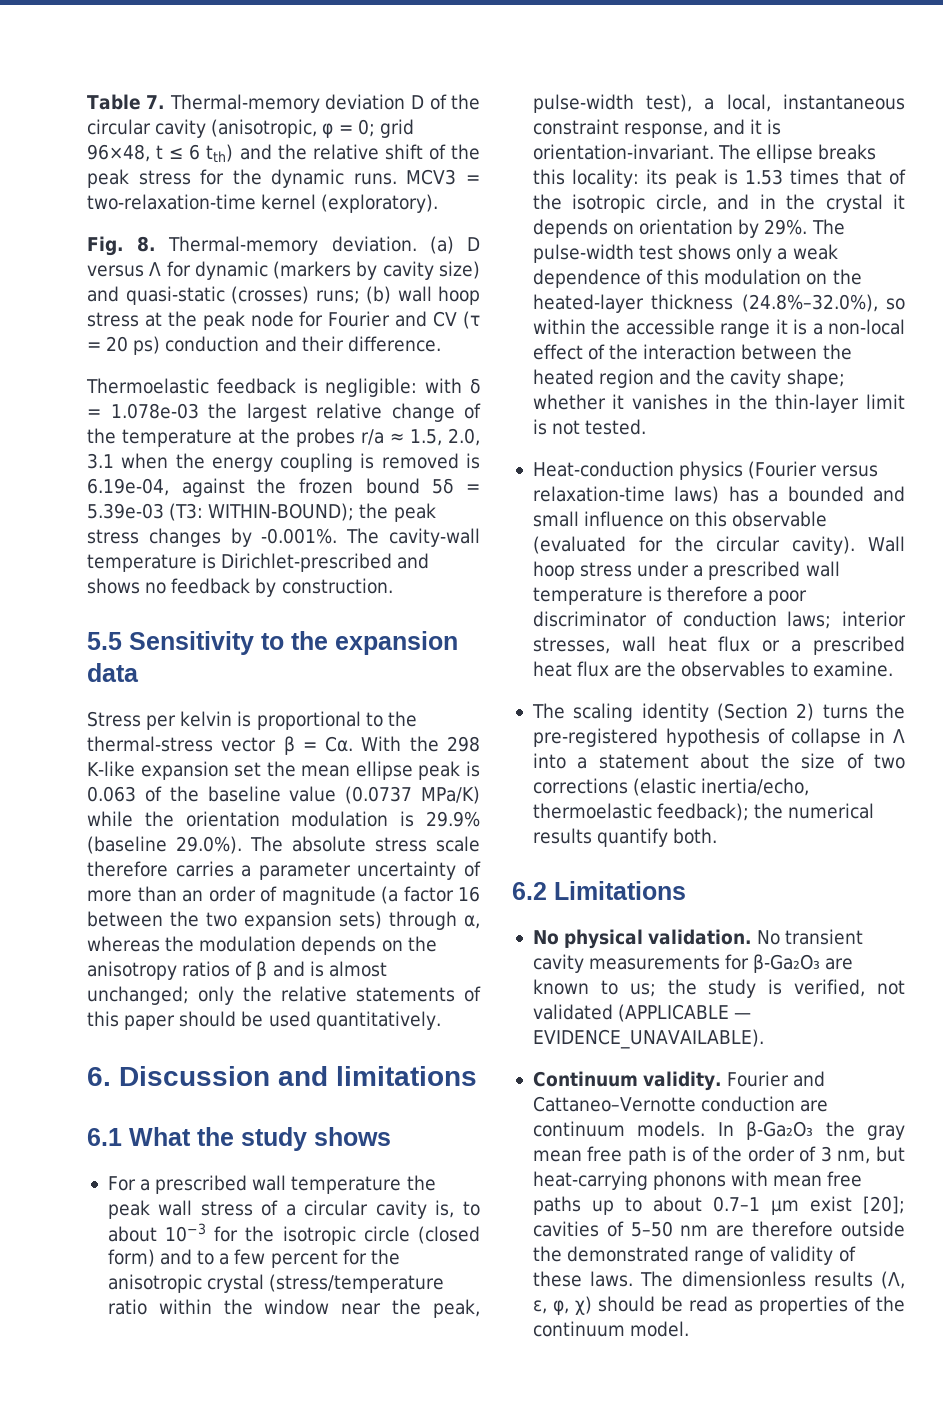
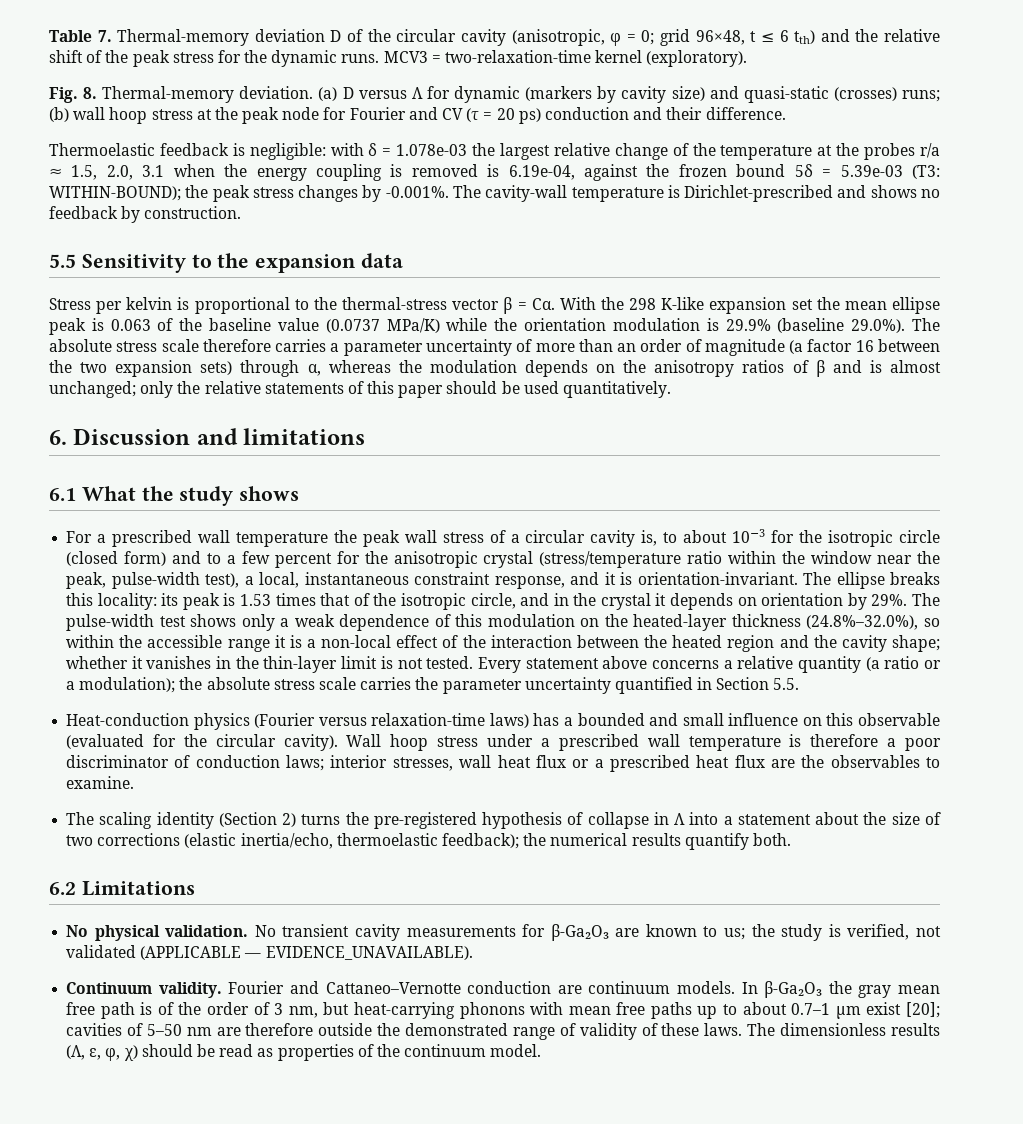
(647, 427) none -> [477,656,941,673] [66,677,800,694] Every statement above concerns a relative quantity (a ratio or a modulation); the absolute stress scale carries the parameter uncertainty quantified in Section 5.5.

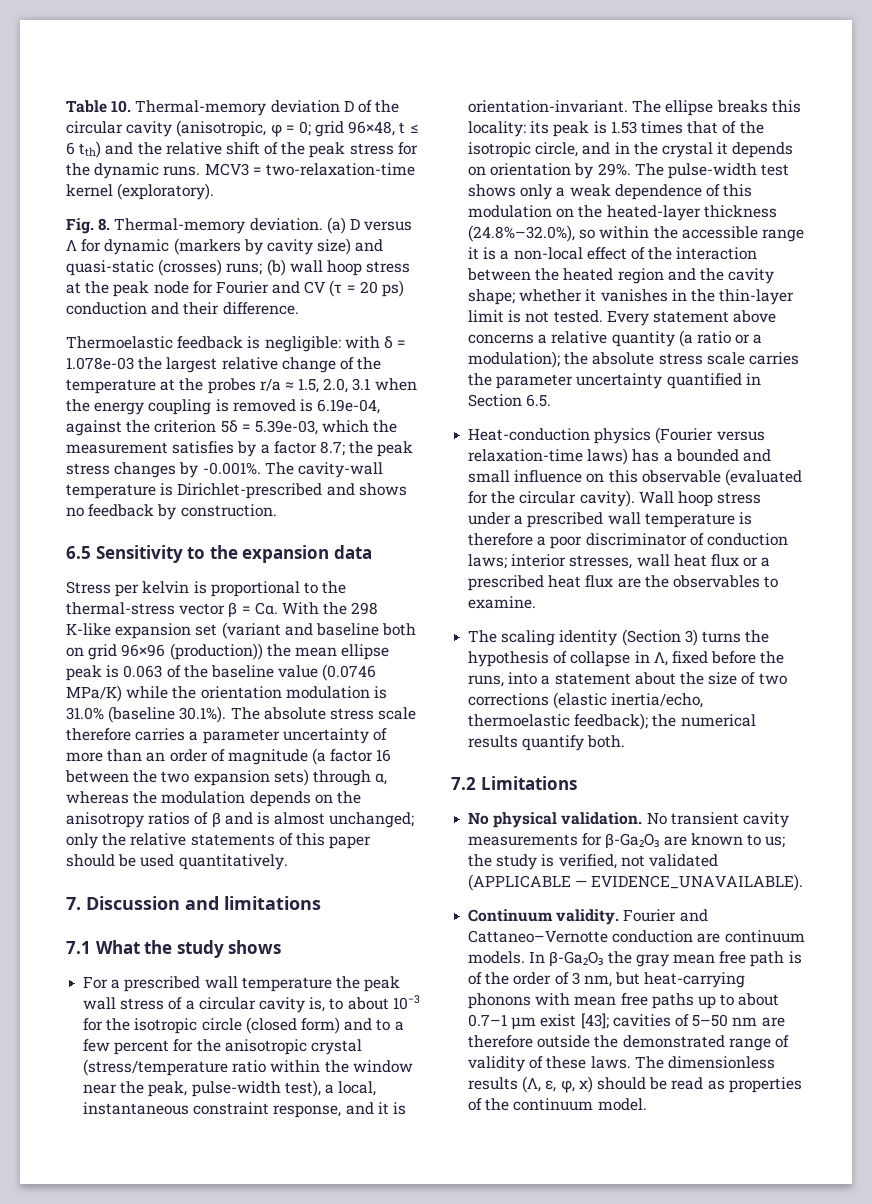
[97,30,112,42] 7. -> [111,100,132,113] 10.
[678,164,941,179] [49,186,181,201] frozen bound 5δ = 5.39e-03 (T3: WITHIN-BOUND); -> [154,420,398,435] [66,441,345,457] criterion 5δ = 5.39e-03, which the measurement satisfies by a factor 8.7;
[49,254,76,268] 5.5 -> [66,546,91,559] 6.5
(813, 304) none -> [221,622,417,639] [66,643,263,660] (variant and baseline both on grid 96×96 (production))
[325,319,380,333] (0.0737 -> [322,664,377,681] (0.0746
[725,318,906,333] 29.9% (baseline 29.0%). -> [66,706,227,723] 31.0% (baseline 30.1%).
[49,430,67,445] 6. -> [66,897,81,910] 7.
[49,488,76,501] 6.1 -> [66,941,91,954] 7.1
[773,678,800,690] 5.5. -> [526,394,552,407] 6.5.
[282,813,297,827] 2) -> [684,629,698,646] 3)
[373,812,477,829] pre-registered -> (770, 636) none
[674,813,686,825] Λ -> [653,651,785,666] [468,675,505,687] Λ, fixed before the runs,
[49,882,76,895] 6.2 -> [451,777,476,790] 7.2
[906,1002,941,1018] [20]; -> [580,1013,609,1029] [43];

